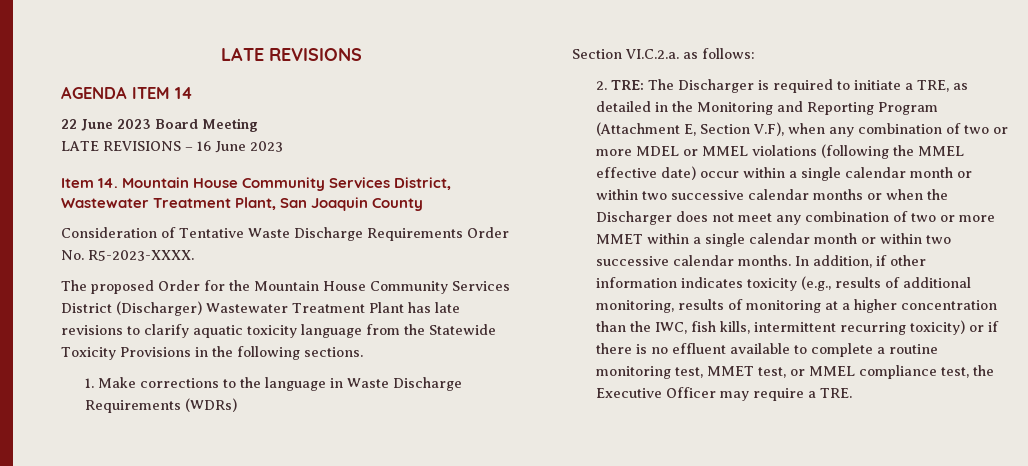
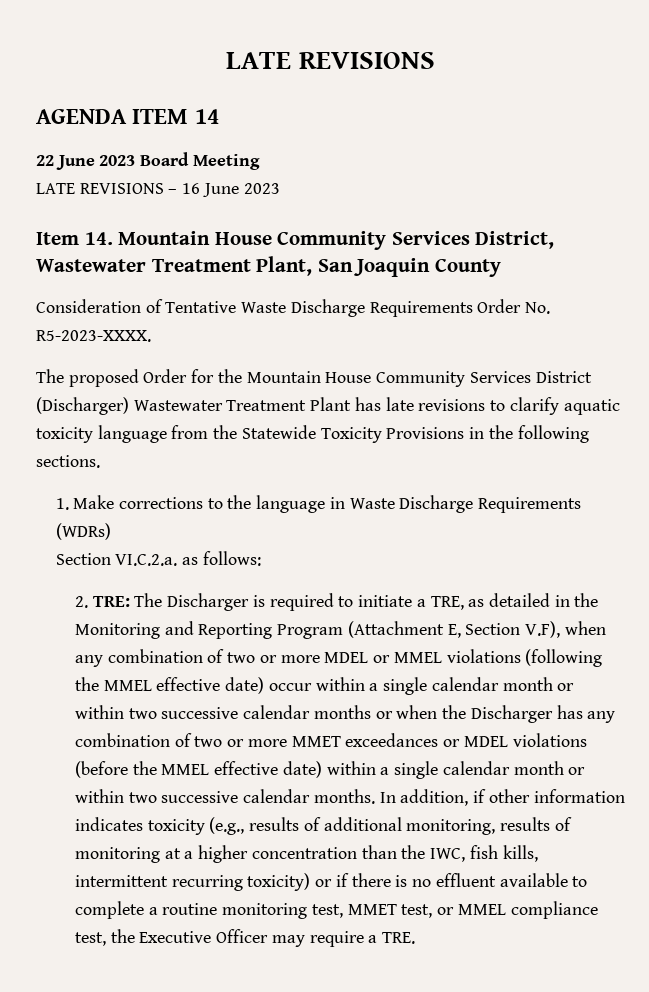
[675,211,772,222] does not meet -> [556,705,583,719] has
(643, 239) none -> [345,733,587,747] [75,761,322,778] exceedances or MDEL violations (before the MMEL effective date)

